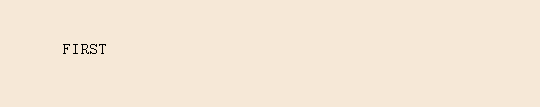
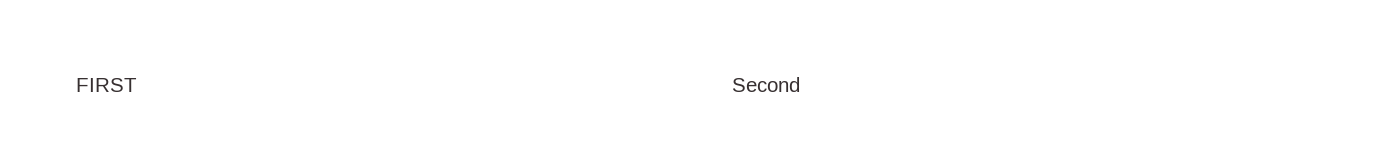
(107, 49) none -> [732,77,800,92] // Second

